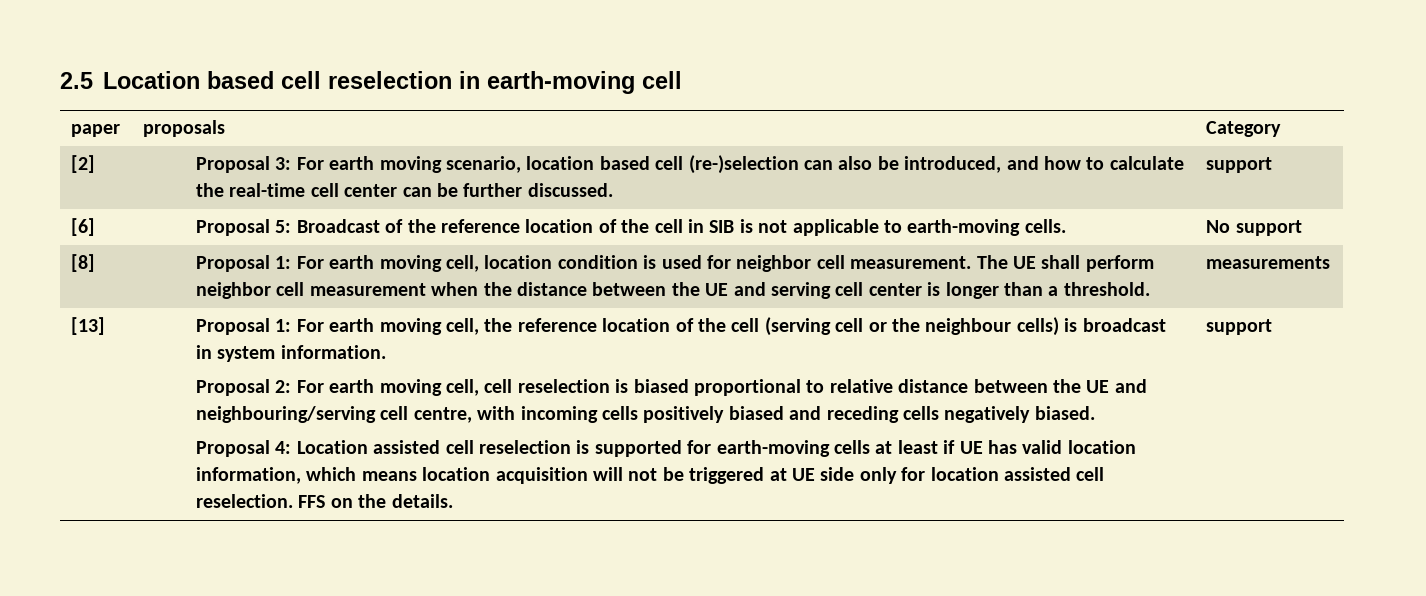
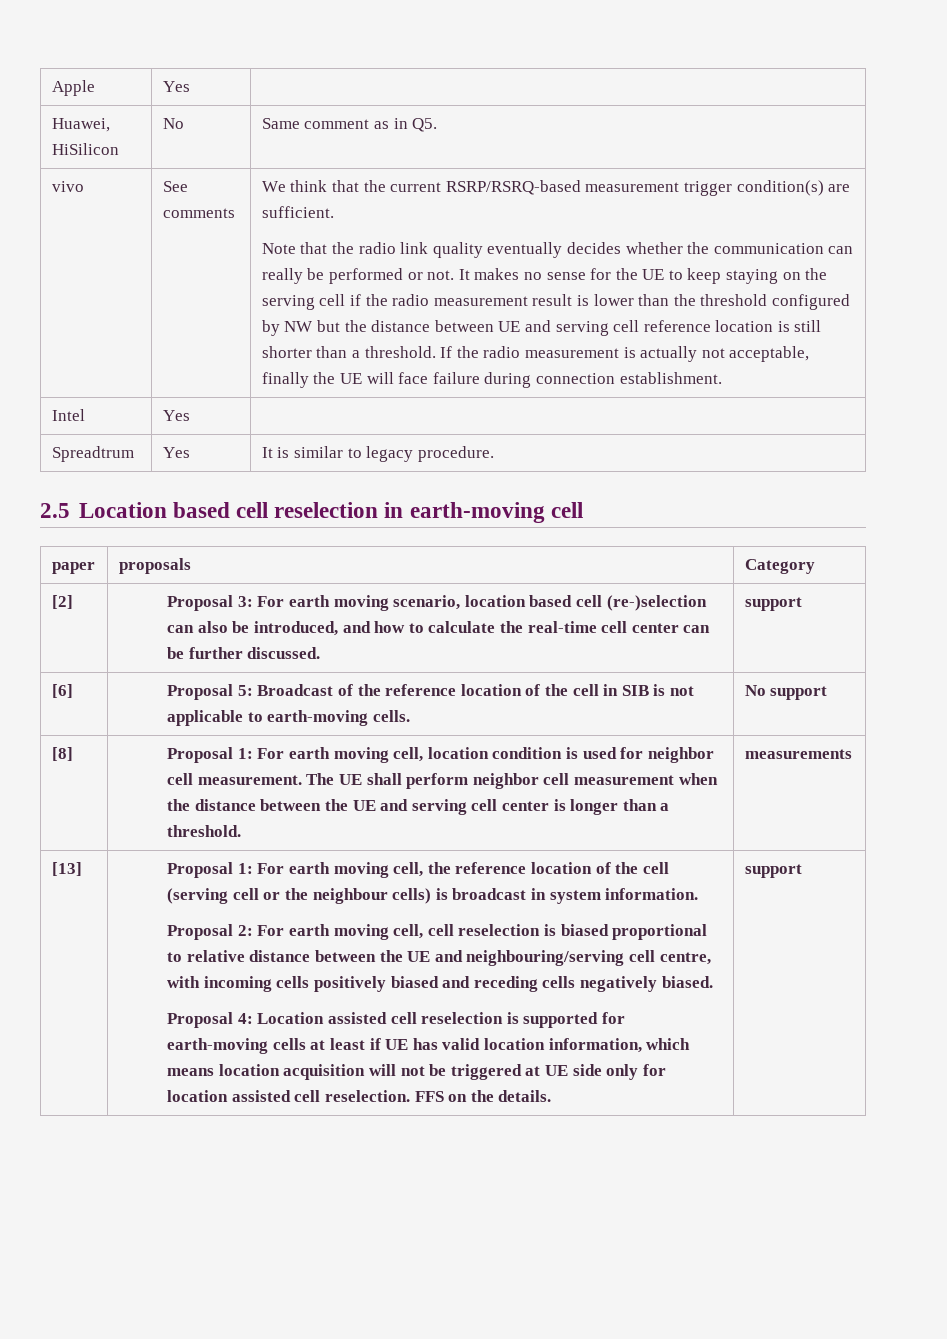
(60, 80) none -> [51,80,95,96] [162,81,190,92] [51,118,110,132] [51,143,119,155] [162,118,184,129] [261,118,438,132] [51,181,84,192] [162,181,188,192] [162,208,235,218] [261,180,851,196] [261,206,334,218] [261,242,854,258] [261,268,828,284] [261,294,850,310] [261,320,822,336] [261,346,810,362] [261,372,722,388] [51,409,85,421] [162,410,190,421] [51,446,134,462] [162,447,190,458] [261,446,494,462] Apple | Yes | // Huawei, HiSilicon | No | Same comment as in Q5. // vivo | See comments | We think that the current RSRP/RSRQ-based measurement trigger condition(s) are sufficient. // Note that the radio link quality eventually decides whether the communication can really be performed or not. It makes no sense for the UE to keep staying on the serving cell if the radio measurement result is lower than the threshold configured by NW but the distance between UE and serving cell reference location is still shorter than a threshold. If the radio measurement is actually not acceptable, finally the UE will face failure during connection establishment. // Intel | Yes | // Spreadtrum | Yes | It is similar to legacy procedure. //

